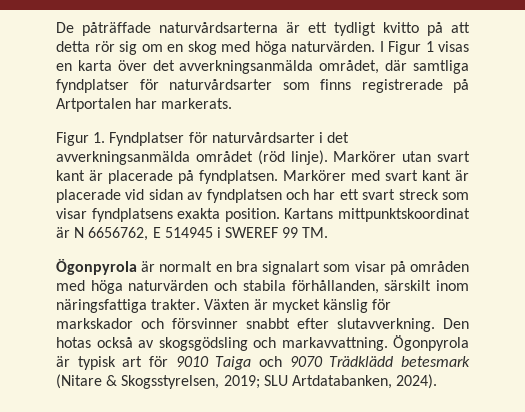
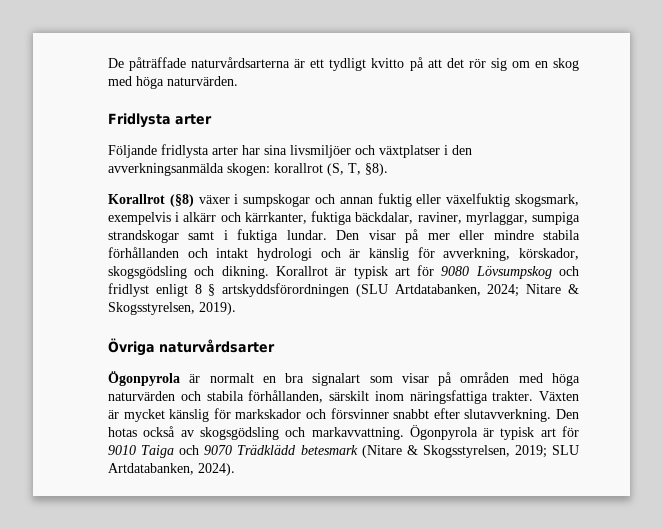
[56,41,90,52] detta -> [446,58,464,68] det
[379,41,469,55] [56,60,469,74] [56,79,469,93] [56,98,233,112] [56,132,350,146] [56,150,470,165] [56,170,469,184] [56,189,469,203] [56,208,470,222] [56,227,329,241] I Figur 1 visas en karta över det avverkningsanmälda området, där samtliga fyndplatser för naturvårdsarter som finns registrerade på Artportalen har markerats. // Figur 1. Fyndplatser för naturvårdsarter i det avverkningsanmälda området (röd linje). Markörer utan svart kant är placerade på fyndplatsen. Markörer med svart kant är placerade vid sidan av fyndplatsen och har ett svart streck som visar fyndplatsens exakta position. Kartans mittpunktskoordinat är N 6656762, E 514945 i SWEREF 99 TM. -> [108,113,212,128] [108,144,472,158] [108,163,388,176] [108,193,579,207] [108,211,580,225] [108,229,580,243] [108,247,579,261] [108,265,579,279] [108,283,579,297] [108,302,236,315] [108,338,275,356] // Fridlysta arter // Följande fridlysta arter har sina livsmiljöer och växtplatser i den avverkningsanmälda skogen: korallrot (S, T, §8). // Korallrot (§8) växer i sumpskogar och annan fuktig eller växelfuktig skogsmark, exempelvis i alkärr och kärrkanter, fuktiga bäckdalar, raviner, myrlaggar, sumpiga strandskogar samt i fuktiga lundar. Den visar på mer eller mindre stabila förhållanden och intakt hydrologi och är känslig för avverkning, körskador, skogsgödsling och dikning. Korallrot är typisk art för 9080 Lövsumpskog och fridlyst enligt 8 § artskyddsförordningen (SLU Artdatabanken, 2024; Nitare & Skogsstyrelsen, 2019). // Övriga naturvårdsarter

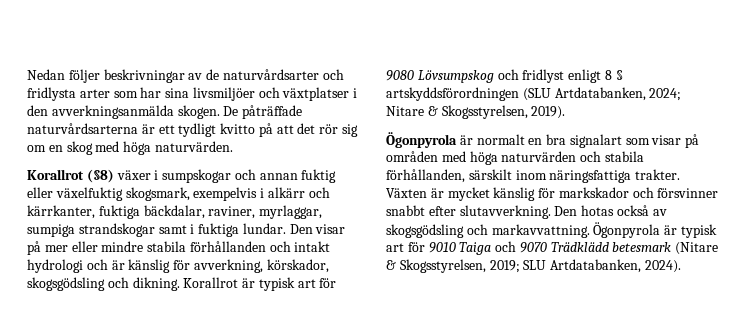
(108, 63) none -> [27,69,344,83] [27,87,358,101] [27,105,220,119] Nedan följer beskrivningar av de naturvårdsarter och fridlysta arter som har sina livsmiljöer och växtplatser i den avverkningsanmälda skogen.
[108,113,212,128] [108,144,472,158] [108,163,388,176] // Fridlysta arter // Följande fridlysta arter har sina livsmiljöer och växtplatser i den avverkningsanmälda skogen: korallrot (S, T, §8). -> (233, 146) none
[108,338,275,356] // Övriga naturvårdsarter -> (566, 112) none

